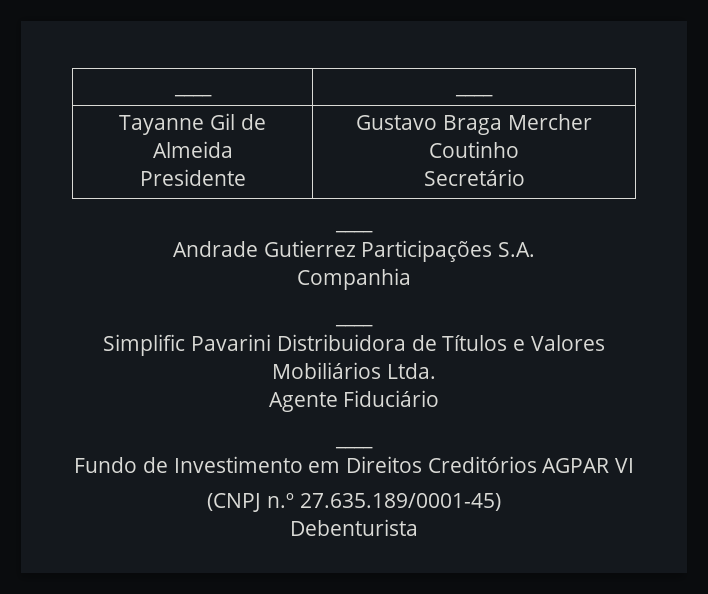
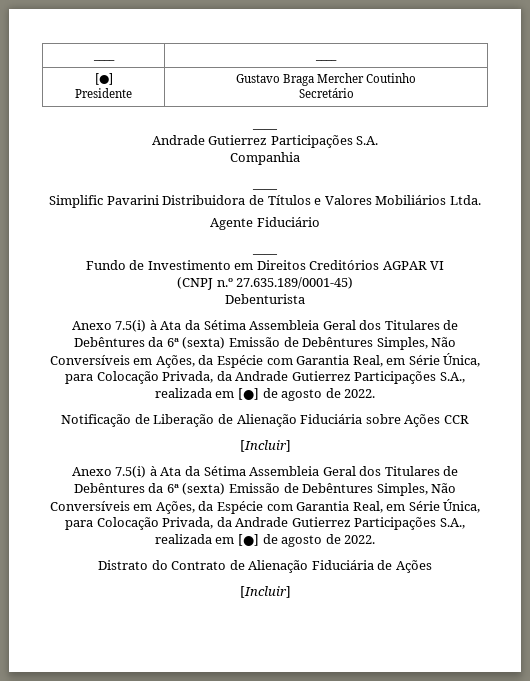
[119,113,266,135] [152,141,233,158] Tayanne Gil de Almeida -> [94,73,113,85] [●]
(418, 527) none -> [71,320,459,332] [73,337,457,350] [49,353,481,368] [65,371,465,384] [154,388,376,401] [61,414,469,427] [239,440,291,452] [71,466,459,478] [73,483,457,496] [49,499,481,514] [65,517,465,530] [154,534,376,547] [98,560,432,573] [239,586,291,598] // Anexo 7.5(i) à Ata da Sétima Assembleia Geral dos Titulares de Debêntures da 6ª (sexta) Emissão de Debêntures Simples, Não Conversíveis em Ações, da Espécie com Garantia Real, em Série Única, para Colocação Privada, da Andrade Gutierrez Participações S.A., realizada em [●] de agosto de 2022. // Notificação de Liberação de Alienação Fiduciária sobre Ações CCR // [Incluir] // Anexo 7.5(i) à Ata da Sétima Assembleia Geral dos Titulares de Debêntures da 6ª (sexta) Emissão de Debêntures Simples, Não Conversíveis em Ações, da Espécie com Garantia Real, em Série Única, para Colocação Privada, da Andrade Gutierrez Participações S.A., realizada em [●] de agosto de 2022. // Distrato do Contrato de Alienação Fiduciária de Ações // [Incluir]

